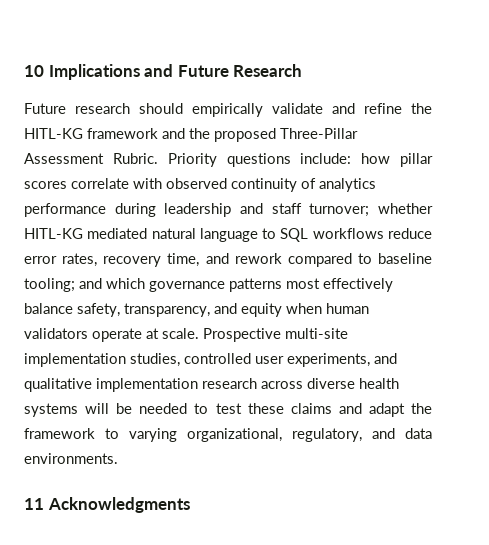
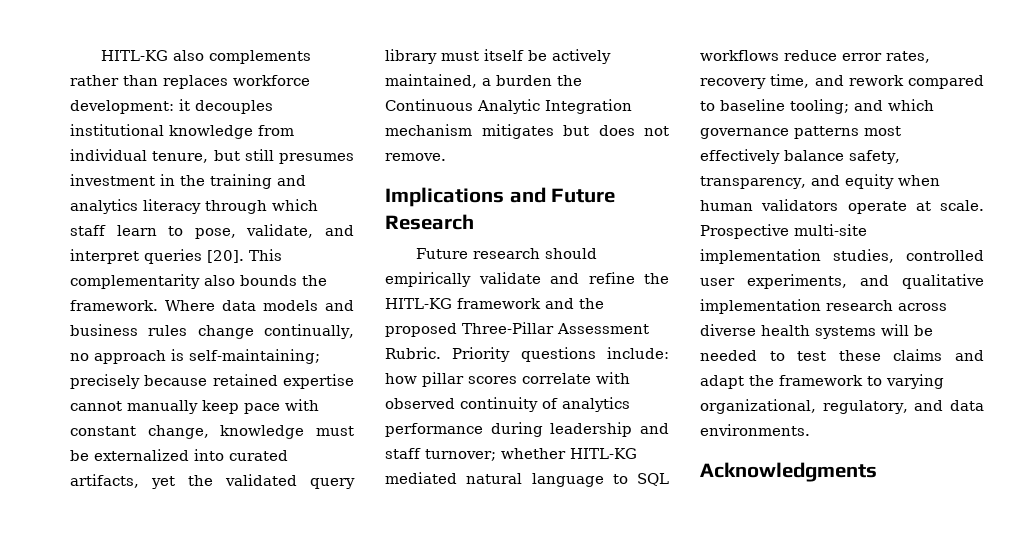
[24,65,44,77] 10 -> [101,50,312,64] [70,75,310,89] [70,99,273,114] [70,124,294,139] [70,149,354,164] [70,174,306,189] [70,199,318,214] [70,224,354,239] [70,249,282,264] [70,274,327,289] [70,300,354,311] [70,324,355,339] [70,349,320,364] [70,374,354,389] [70,399,319,414] [70,425,354,439] [70,449,288,461] [70,474,355,489] [385,49,611,64] [385,74,582,88] [385,99,632,114] [385,124,669,139] [385,153,446,161] HITL-KG also complements rather than replaces workforce development: it decouples institutional knowledge from individual tenure, but still presumes investment in the training and analytics literacy through which staff learn to pose, validate, and interpret queries [20]. This complementarity also bounds the framework. Where data models and business rules change continually, no approach is self-maintaining; precisely because retained expertise cannot manually keep pace with constant change, knowledge must be externalized into curated artifacts, yet the validated query library must itself be actively maintained, a burden the Continuous Analytic Integration mechanism mitigates but does not remove. //
[24,498,44,510] 11 -> (810, 430) none

